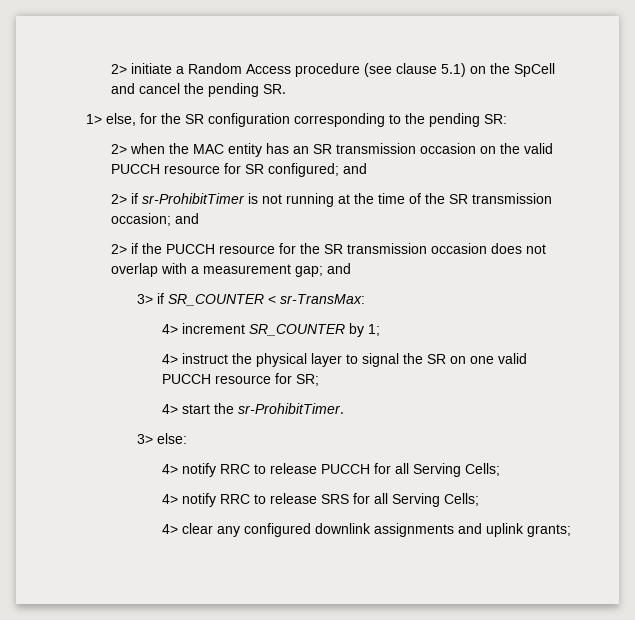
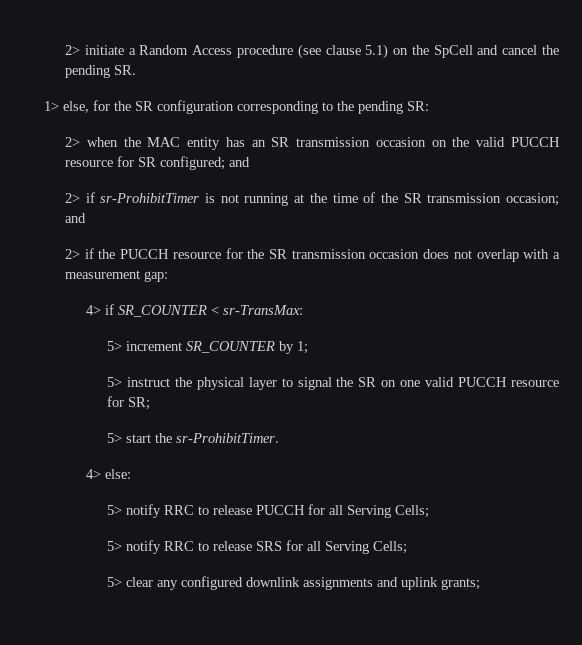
[295,263,352,277] [136,294,153,304] gap; and // 3> -> [144,271,169,282] [86,305,102,315] gap: // 4>
[161,324,178,334] 4> -> [107,341,123,351] 5>
[161,354,178,364] 4> -> [107,377,123,387] 5>
[161,404,178,414] 4> -> [107,433,123,443] 5>
[136,434,153,444] 3> -> [86,469,102,479] 4>
[161,464,178,474] 4> -> [107,505,123,515] 5>
[161,494,178,504] 4> -> [107,541,123,551] 5>
[161,524,178,534] 4> -> [107,577,123,587] 5>

